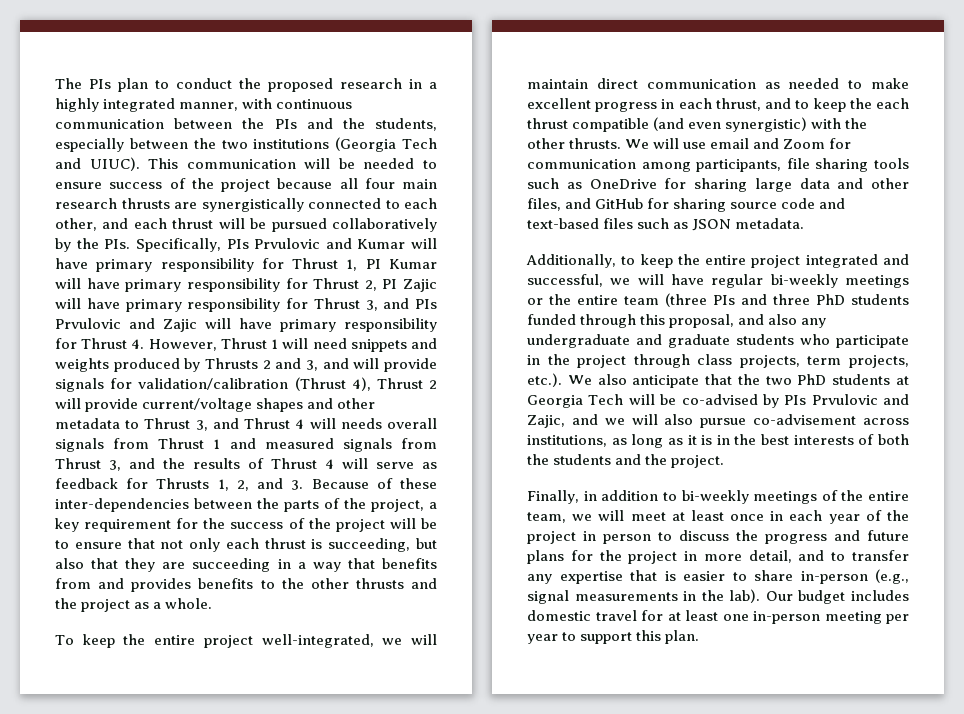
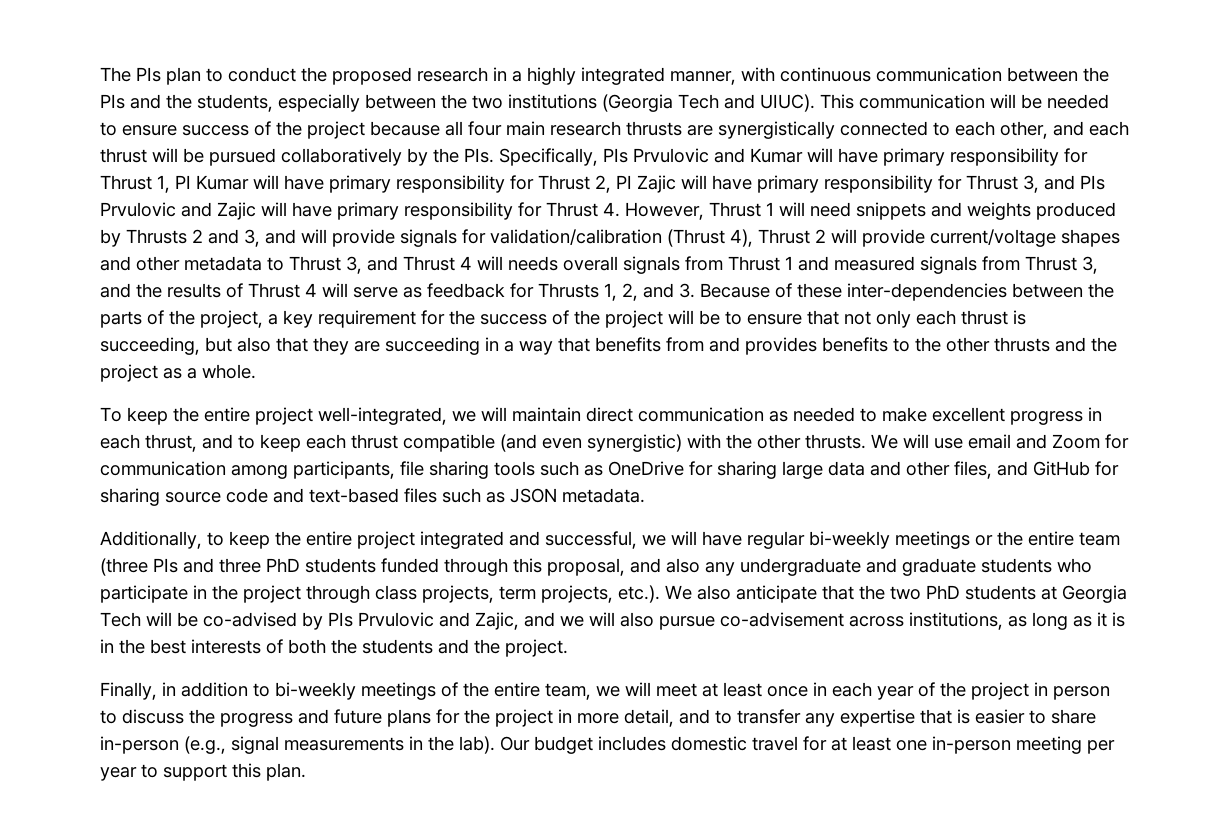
[849,98,872,109] the -> (301, 443) none

